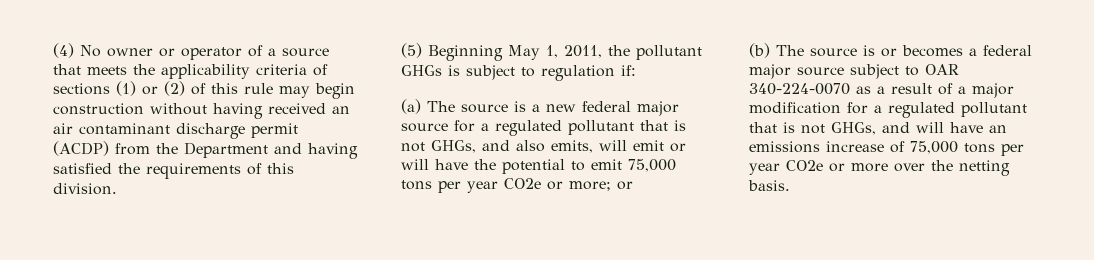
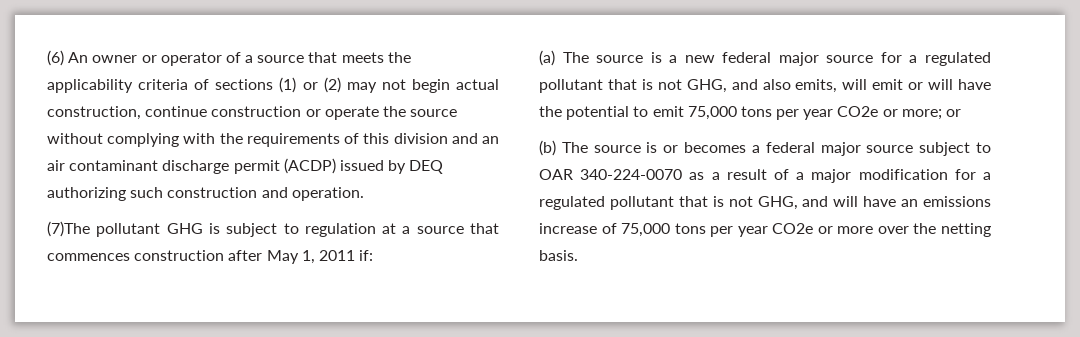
[53,43,101,58] (4) No -> [47,50,89,66] (6) An
[191,83,355,99] [53,103,326,119] of this rule may begin construction without having received -> [346,79,500,93] [47,106,458,120] [47,133,478,147] may not begin actual construction, continue construction or operate the source without complying with the requirements of this division and
[115,142,358,159] [53,163,294,179] [53,183,117,195] [401,43,702,61] [401,65,615,81] from the Department and having satisfied the requirements of this division. // (5) Beginning May 1, 2011, the pollutant GHGs is subject to regulation -> [339,160,444,174] [47,187,364,201] [47,221,500,237] [47,250,355,264] issued by DEQ authorizing such construction and operation. // (7)The pollutant GHG is subject to regulation at a source that commences construction after May 1, 2011
[431,140,476,153] GHGs, -> [686,79,727,93] GHG,
[831,122,876,135] GHGs, -> [757,196,798,210] GHG,

